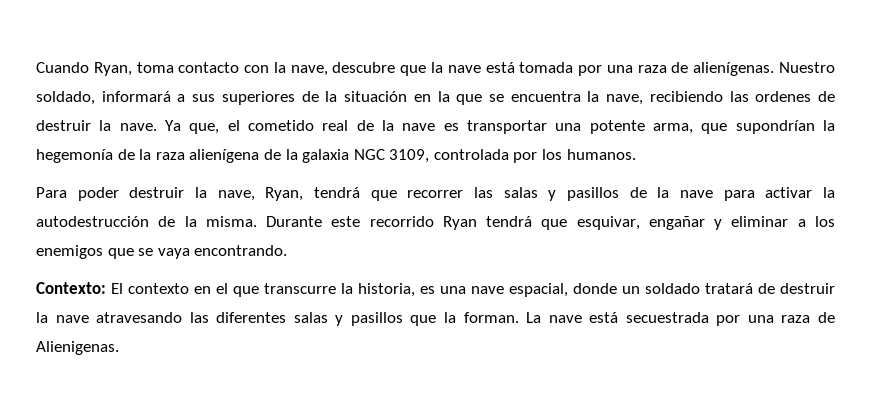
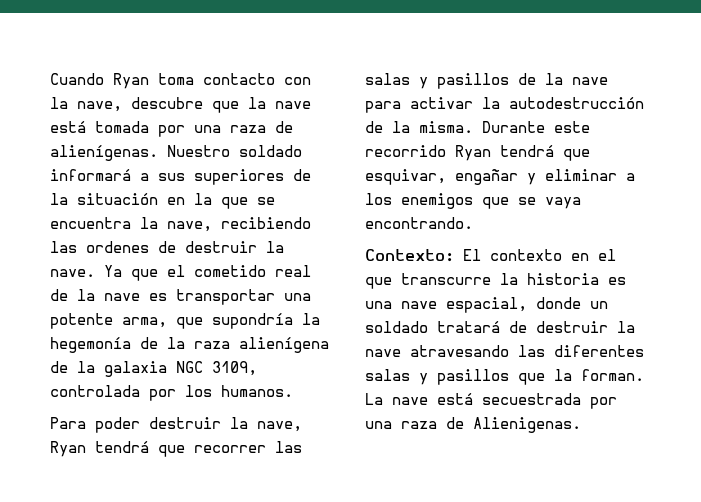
[93,62,132,76] Ryan, -> [113,73,149,89] Ryan
[36,91,95,105] soldado, -> [239,145,302,157] soldado
[189,123,220,134] que, -> [131,269,158,281] que
[735,120,815,134] supondrían -> [212,313,293,329] supondría
[265,187,304,201] Ryan, -> [50,441,86,457] Ryan
[358,283,415,297] historia, -> [527,273,599,285] historia

